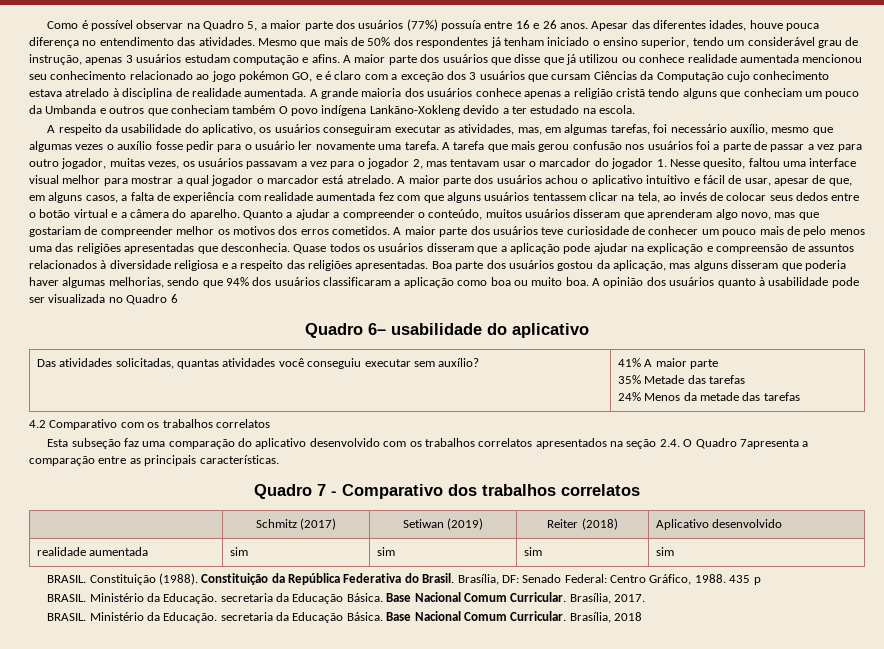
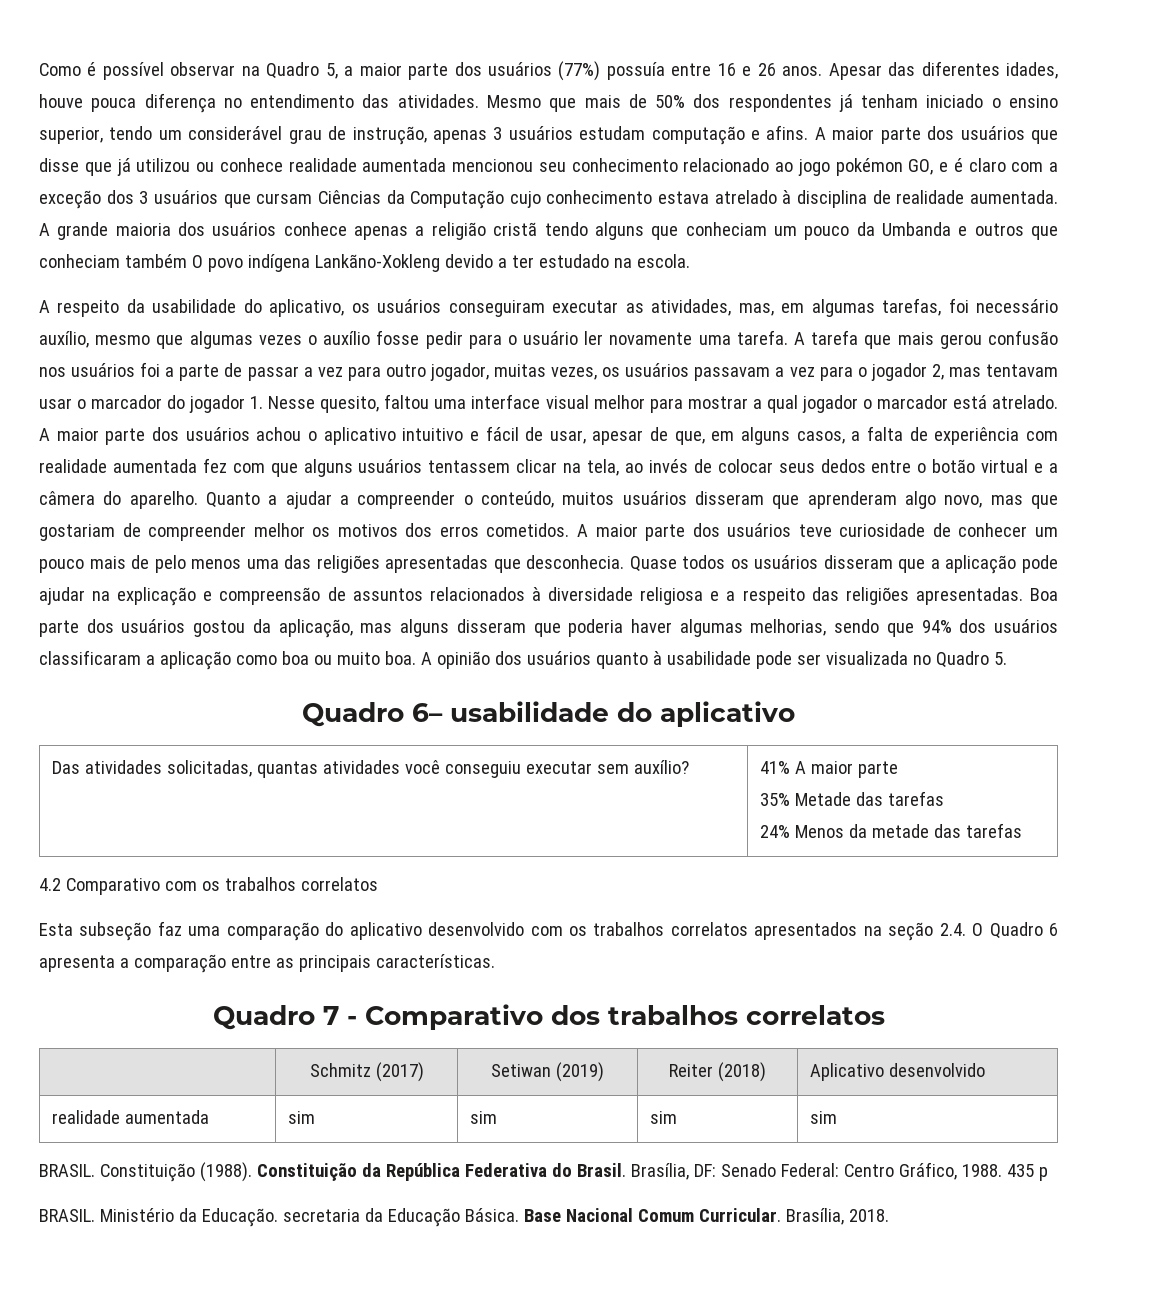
[170,294,178,303] 6 -> [993,652,1007,665] 5.
[739,439,799,449] 7apresenta -> [1049,923,1058,936] [39,955,115,972] 6 apresenta
[614,594,646,602] [47,611,643,623] 2017. // BRASIL. Ministério da Educação. secretaria da Educação Básica. Base Nacional Comum Curricular. Brasília, 2018 -> [848,1209,889,1222] 2018.

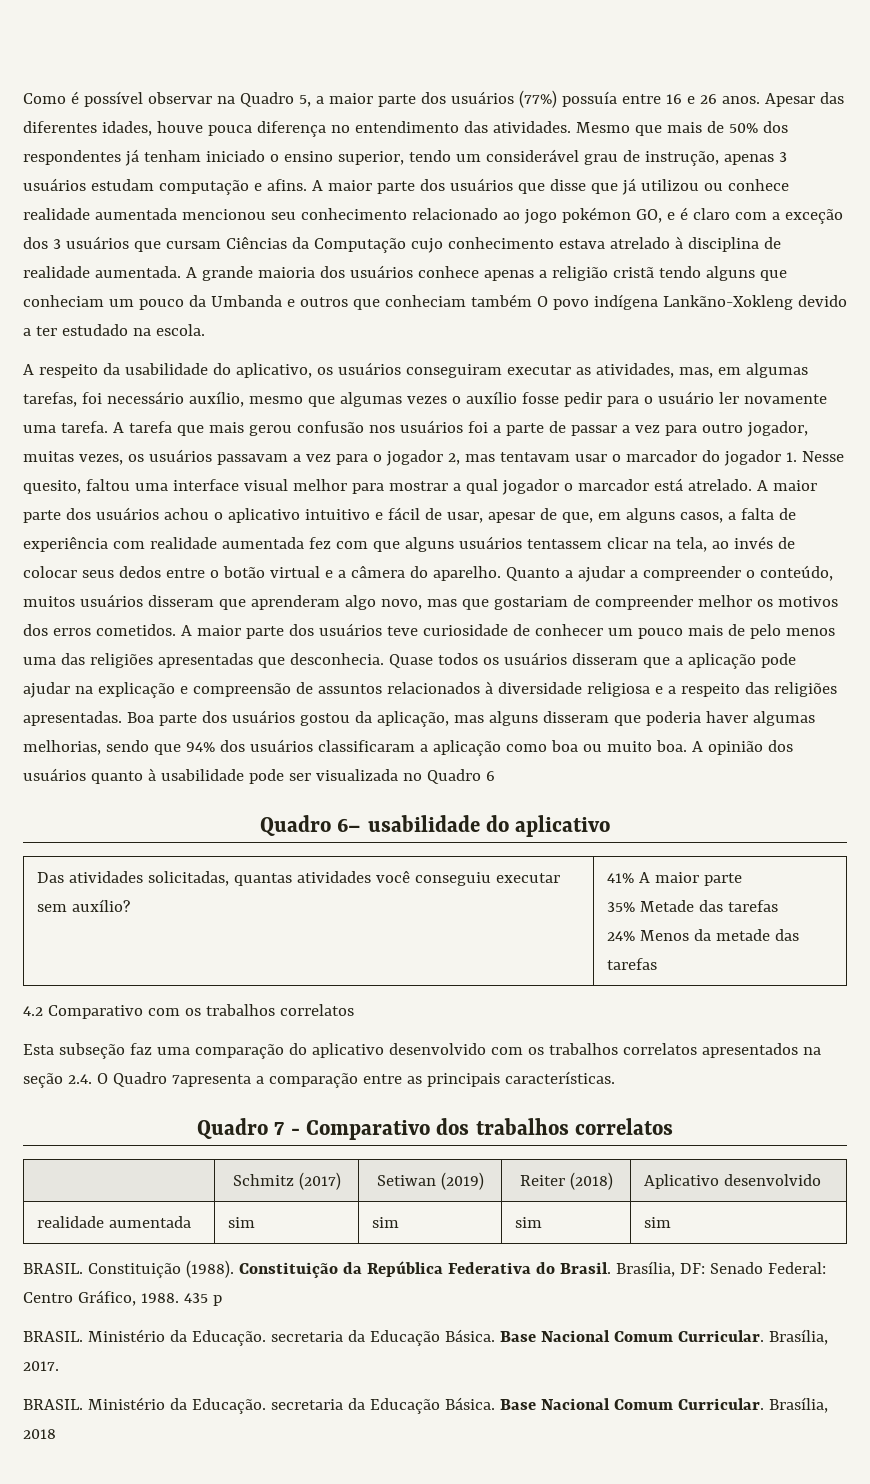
[993,652,1007,665] 5. -> [485,771,495,781] 6
[1049,923,1058,936] [39,955,115,972] 6 apresenta -> [171,1074,251,1087] 7apresenta
[848,1209,889,1222] 2018. -> [23,1361,59,1371] [23,1397,828,1414] [23,1429,56,1439] 2017. // BRASIL. Ministério da Educação. secretaria da Educação Básica. Base Nacional Comum Curricular. Brasília, 2018

